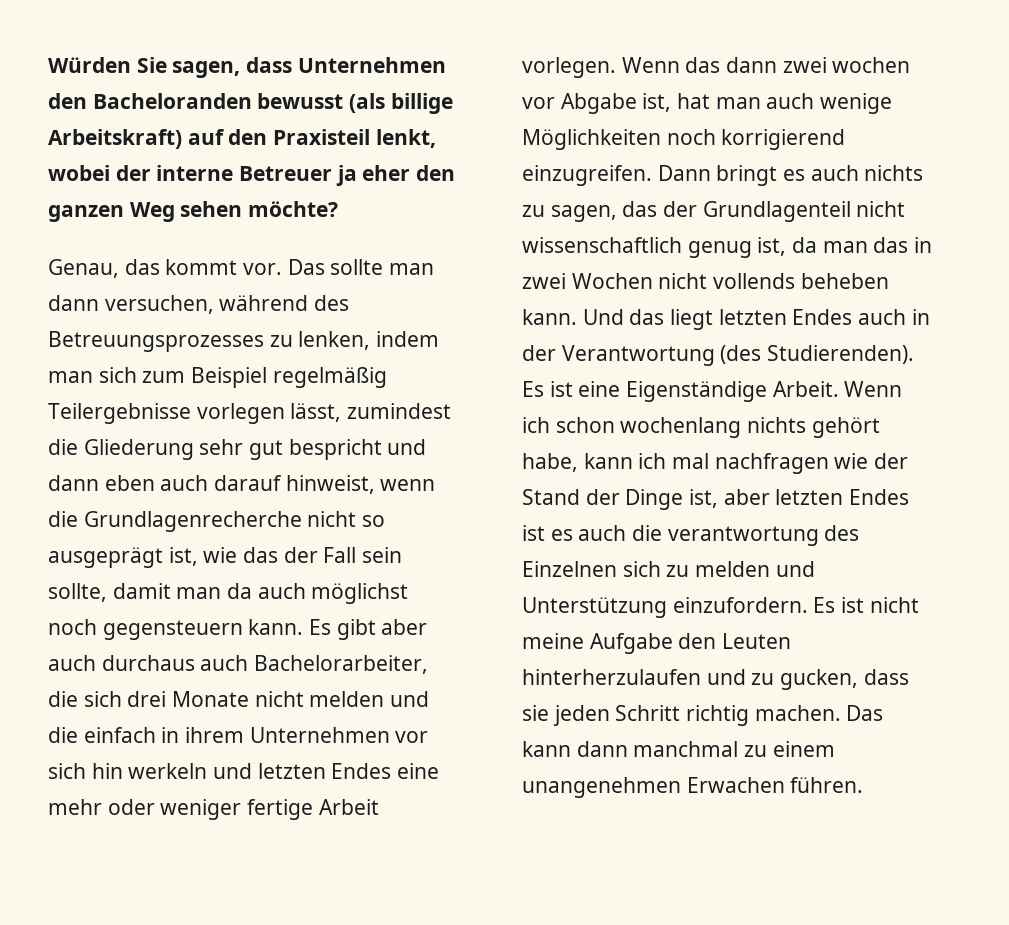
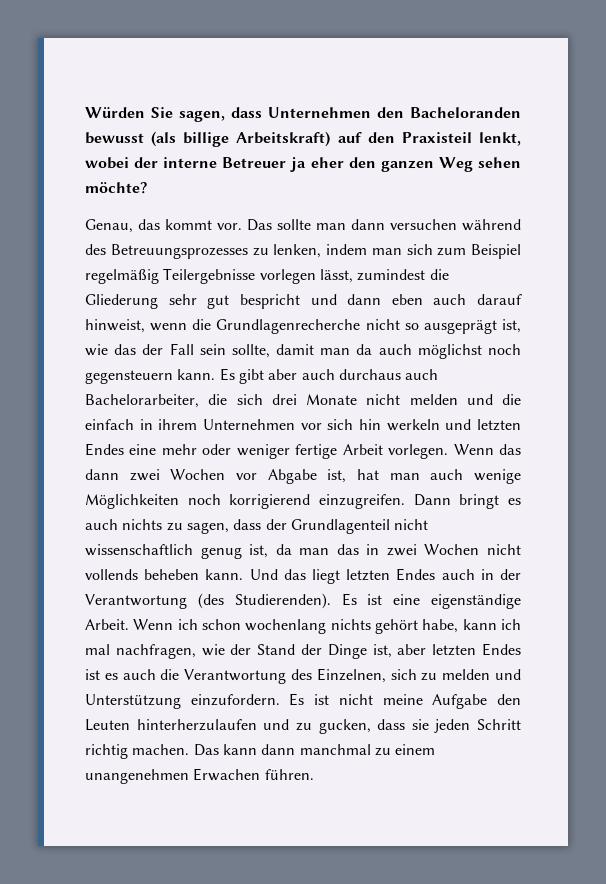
[104,295,214,314] versuchen, -> [390,219,457,230] versuchen
[832,57,911,73] wochen -> [170,469,226,480] Wochen
[622,201,658,217] das -> [233,519,262,530] dass
[626,381,768,402] Eigenständige -> [430,594,521,609] eigenständige
[714,453,829,474] nachfragen -> [115,644,196,659] nachfragen,
[667,525,860,546] [522,561,617,577] verantwortung des Einzelnen -> [184,668,386,684] Verantwortung des Einzelnen,

